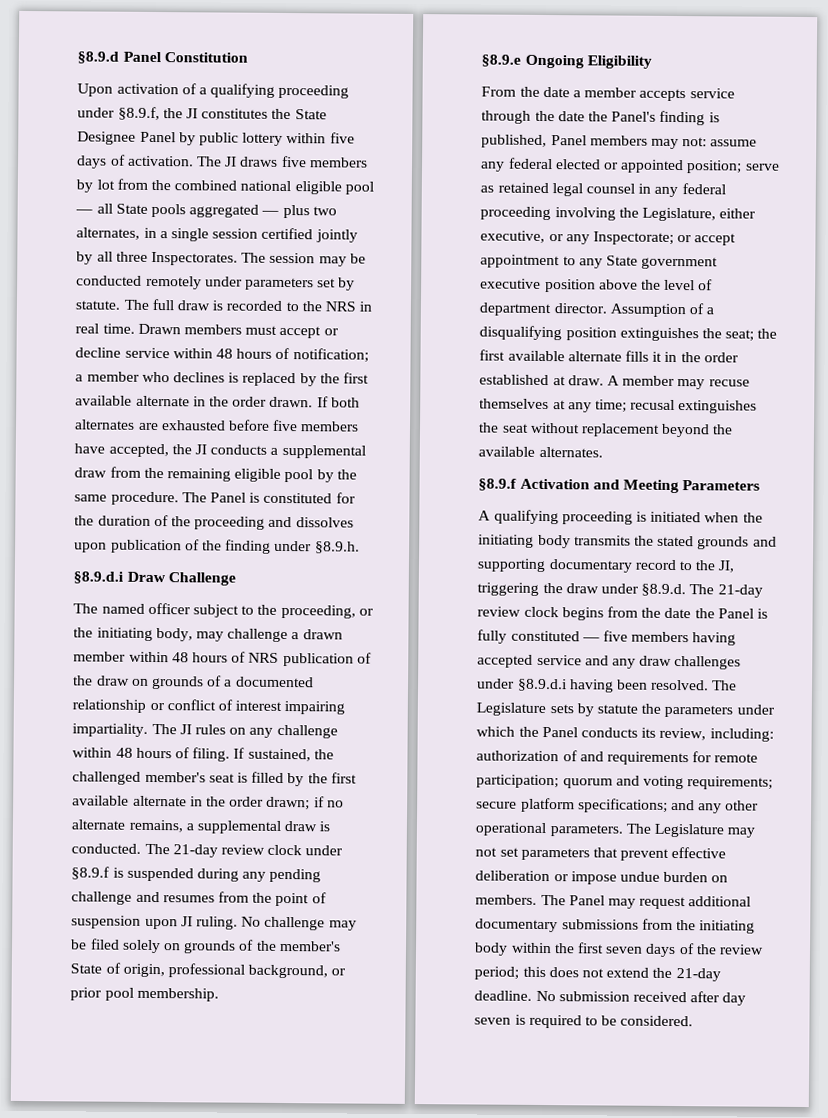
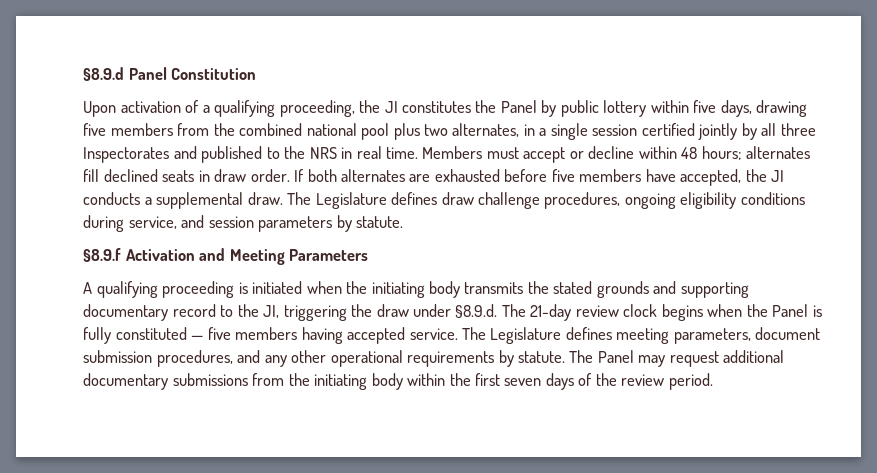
[278,84,350,99] [77,106,160,121] proceeding under §8.9.f, -> [279,100,355,117] proceeding,
[294,109,327,120] [77,131,137,145] State Designee -> (497, 106) none
[76,154,368,169] [76,178,374,195] [75,203,280,218] days of activation. The JI draws five members by lot from the combined national eligible pool — all State pools aggregated — -> [720,100,808,117] [83,123,390,140] days, drawing five members from the combined national pool
[150,251,366,267] [76,275,356,291] [75,298,283,311] Inspectorates. The session may be conducted remotely under parameters set by statute. The full draw is recorded -> [83,146,263,163] Inspectorates and published
[137,323,242,335] Drawn members -> [422,146,483,159] Members
[124,347,369,363] [75,371,369,387] [75,395,314,408] service within 48 hours of notification; a member who declines is replaced by the first available alternate in the order drawn. -> [638,146,811,160] [83,169,290,182] within 48 hours; alternates fill declined seats in draw order.
[74,466,357,483] [74,491,356,506] [74,514,354,530] [74,539,360,554] [73,571,236,586] [73,602,374,619] [73,627,343,643] [73,651,372,667] [73,675,314,690] [72,699,346,715] [72,723,338,739] [72,747,334,762] [72,771,357,787] [72,795,344,811] [71,819,331,834] [71,843,344,858] [71,866,322,883] [71,891,327,907] [71,915,357,931] [70,938,341,954] [70,962,347,979] [70,987,219,1002] [481,54,652,69] [481,86,735,102] [481,110,720,126] [481,134,758,150] [480,157,780,174] [480,182,726,198] [480,206,757,222] [480,230,737,246] [480,254,719,270] [480,278,714,293] [479,302,715,318] [479,325,778,342] [479,349,739,363] [479,374,750,390] [479,398,758,414] [478,422,734,438] [478,446,603,458] draw from the remaining eligible pool by the same procedure. The Panel is constituted for the duration of the proceeding and dissolves upon publication of the finding under §8.9.h. // §8.9.d.i Draw Challenge // The named officer subject to the proceeding, or the initiating body, may challenge a drawn member within 48 hours of NRS publication of the draw on grounds of a documented relationship or conflict of interest impairing impartiality. The JI rules on any challenge within 48 hours of filing. If sustained, the challenged member's seat is filled by the first available alternate in the order drawn; if no alternate remains, a supplemental draw is conducted. The 21-day review clock under §8.9.f is suspended during any pending challenge and resumes from the point of suspension upon JI ruling. No challenge may be filed solely on grounds of the member's State of origin, professional background, or prior pool membership. // §8.9.e Ongoing Eligibility // From the date a member accepts service through the date the Panel's finding is published, Panel members may not: assume any federal elected or appointed position; serve as retained legal counsel in any federal proceeding involving the Legislature, either executive, or any Inspectorate; or accept appointment to any State government executive position above the level of department director. Assumption of a disqualifying position extinguishes the seat; the first available alternate fills it in the order established at draw. A member may recuse themselves at any time; recusal extinguishes the seat without replacement beyond the available alternates. -> [247,192,805,209] [83,215,404,232] draw. The Legislature defines draw challenge procedures, ongoing eligibility conditions during service, and session parameters by statute.
[606,606,692,619] from the date -> [707,304,743,317] when
[536,654,742,670] [477,678,738,693] [476,702,775,718] [476,726,774,742] [476,750,759,766] [476,774,774,790] [476,797,760,814] [475,822,756,838] [475,846,727,861] [475,870,729,885] [475,894,538,905] service and any draw challenges under §8.9.d.i having been resolved. The Legislature sets by statute the parameters under which the Panel conducts its review, including: authorization of and requirements for remote participation; quorum and voting requirements; secure platform specifications; and any other operational parameters. The Legislature may not set parameters that prevent effective deliberation or impose undue burden on members. -> [409,327,821,344] [83,350,566,367] service. The Legislature defines meeting parameters, document submission procedures, and any other operational requirements by statute.
[474,966,721,982] [474,990,747,1006] [474,1014,694,1029] period; this does not extend the 21-day deadline. No submission received after day seven is required to be considered. -> [668,373,713,390] period.

